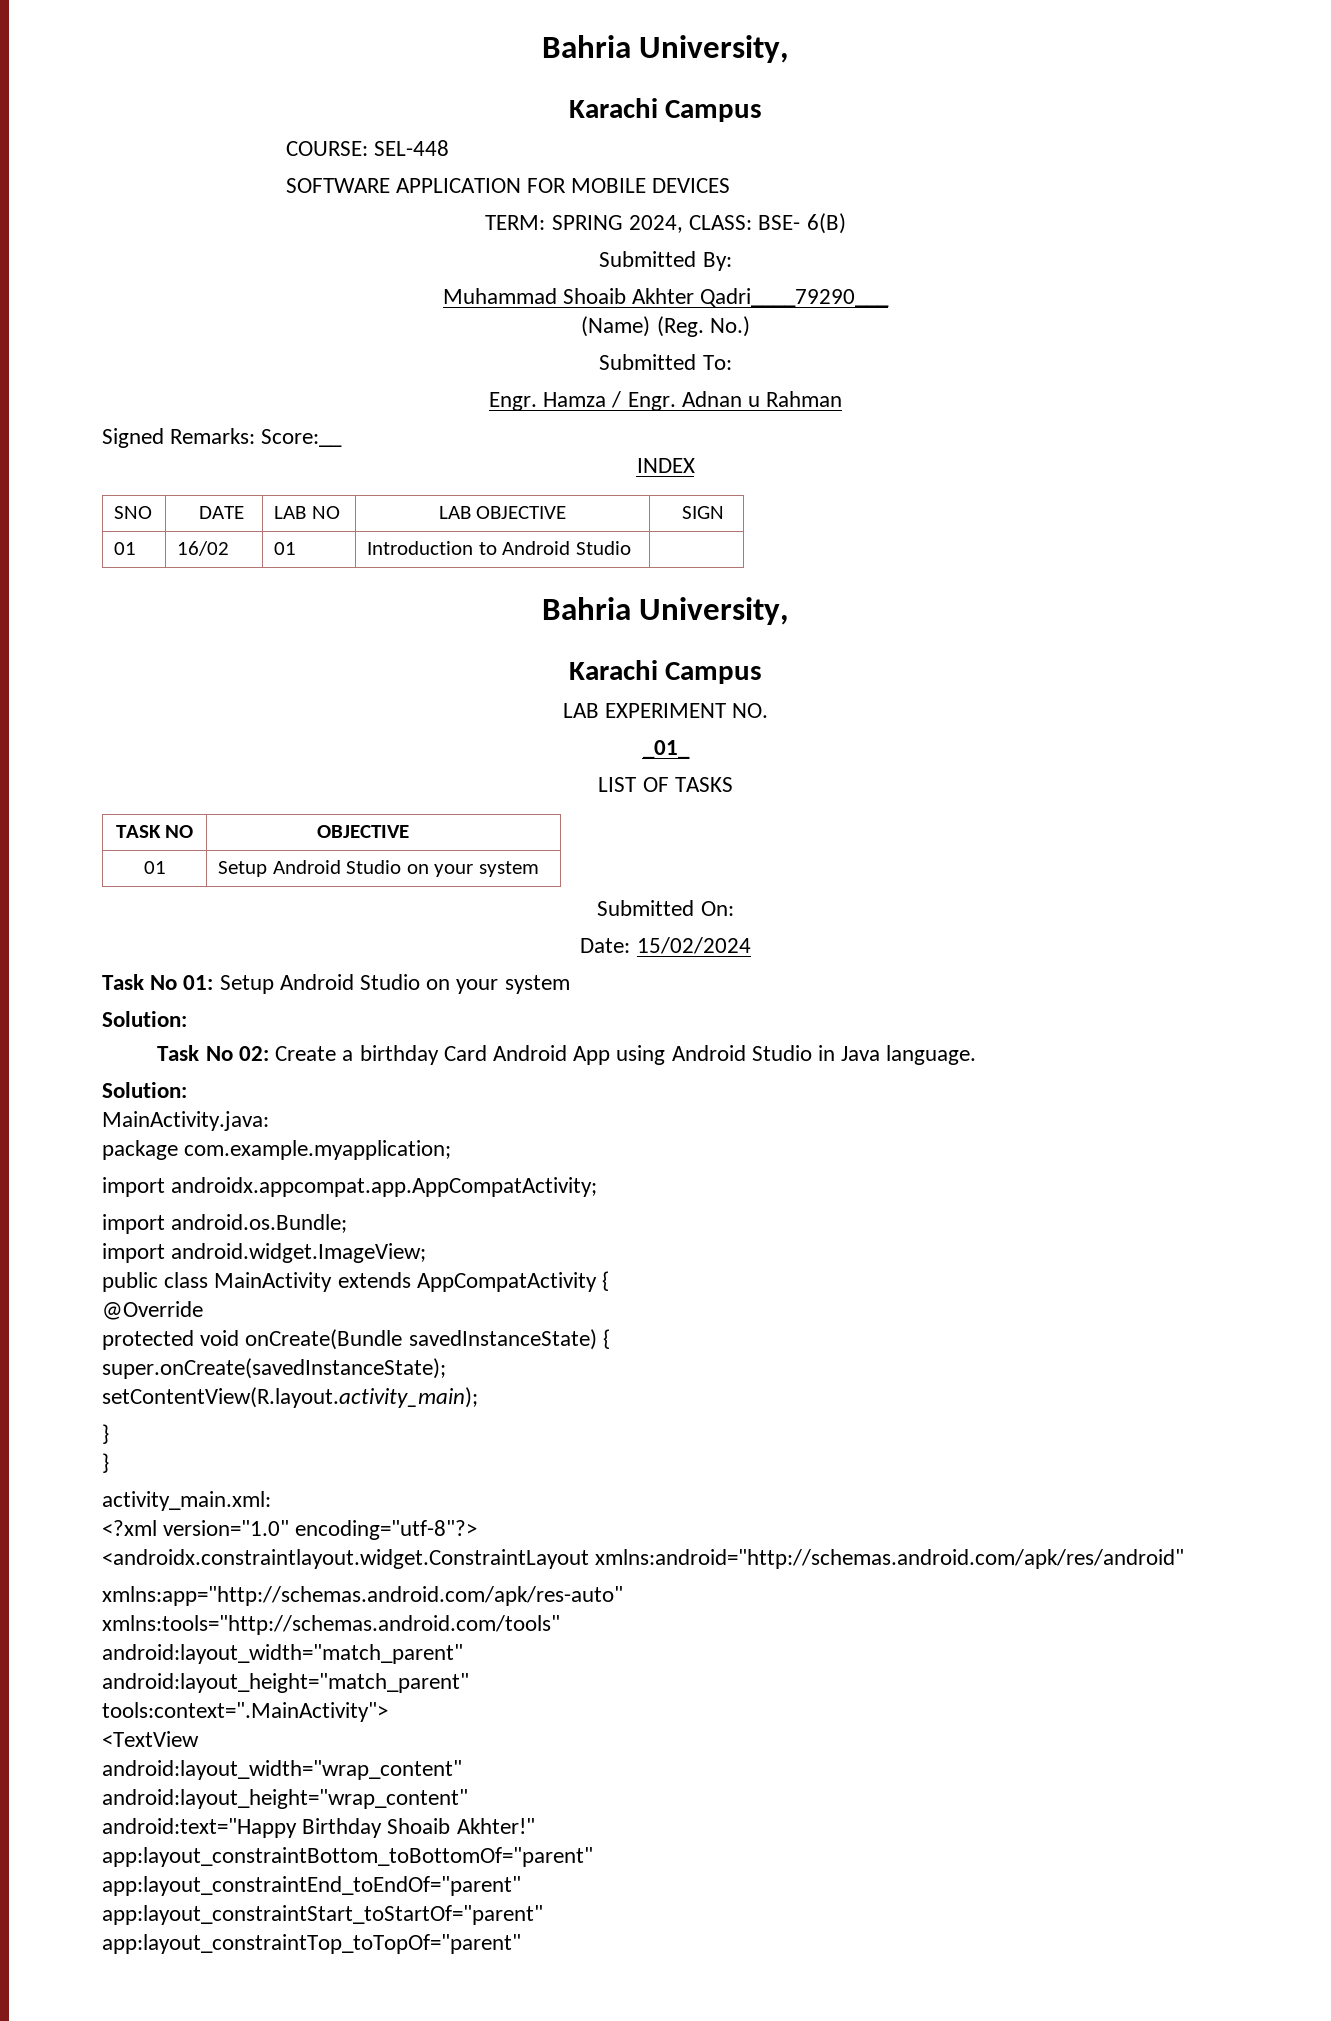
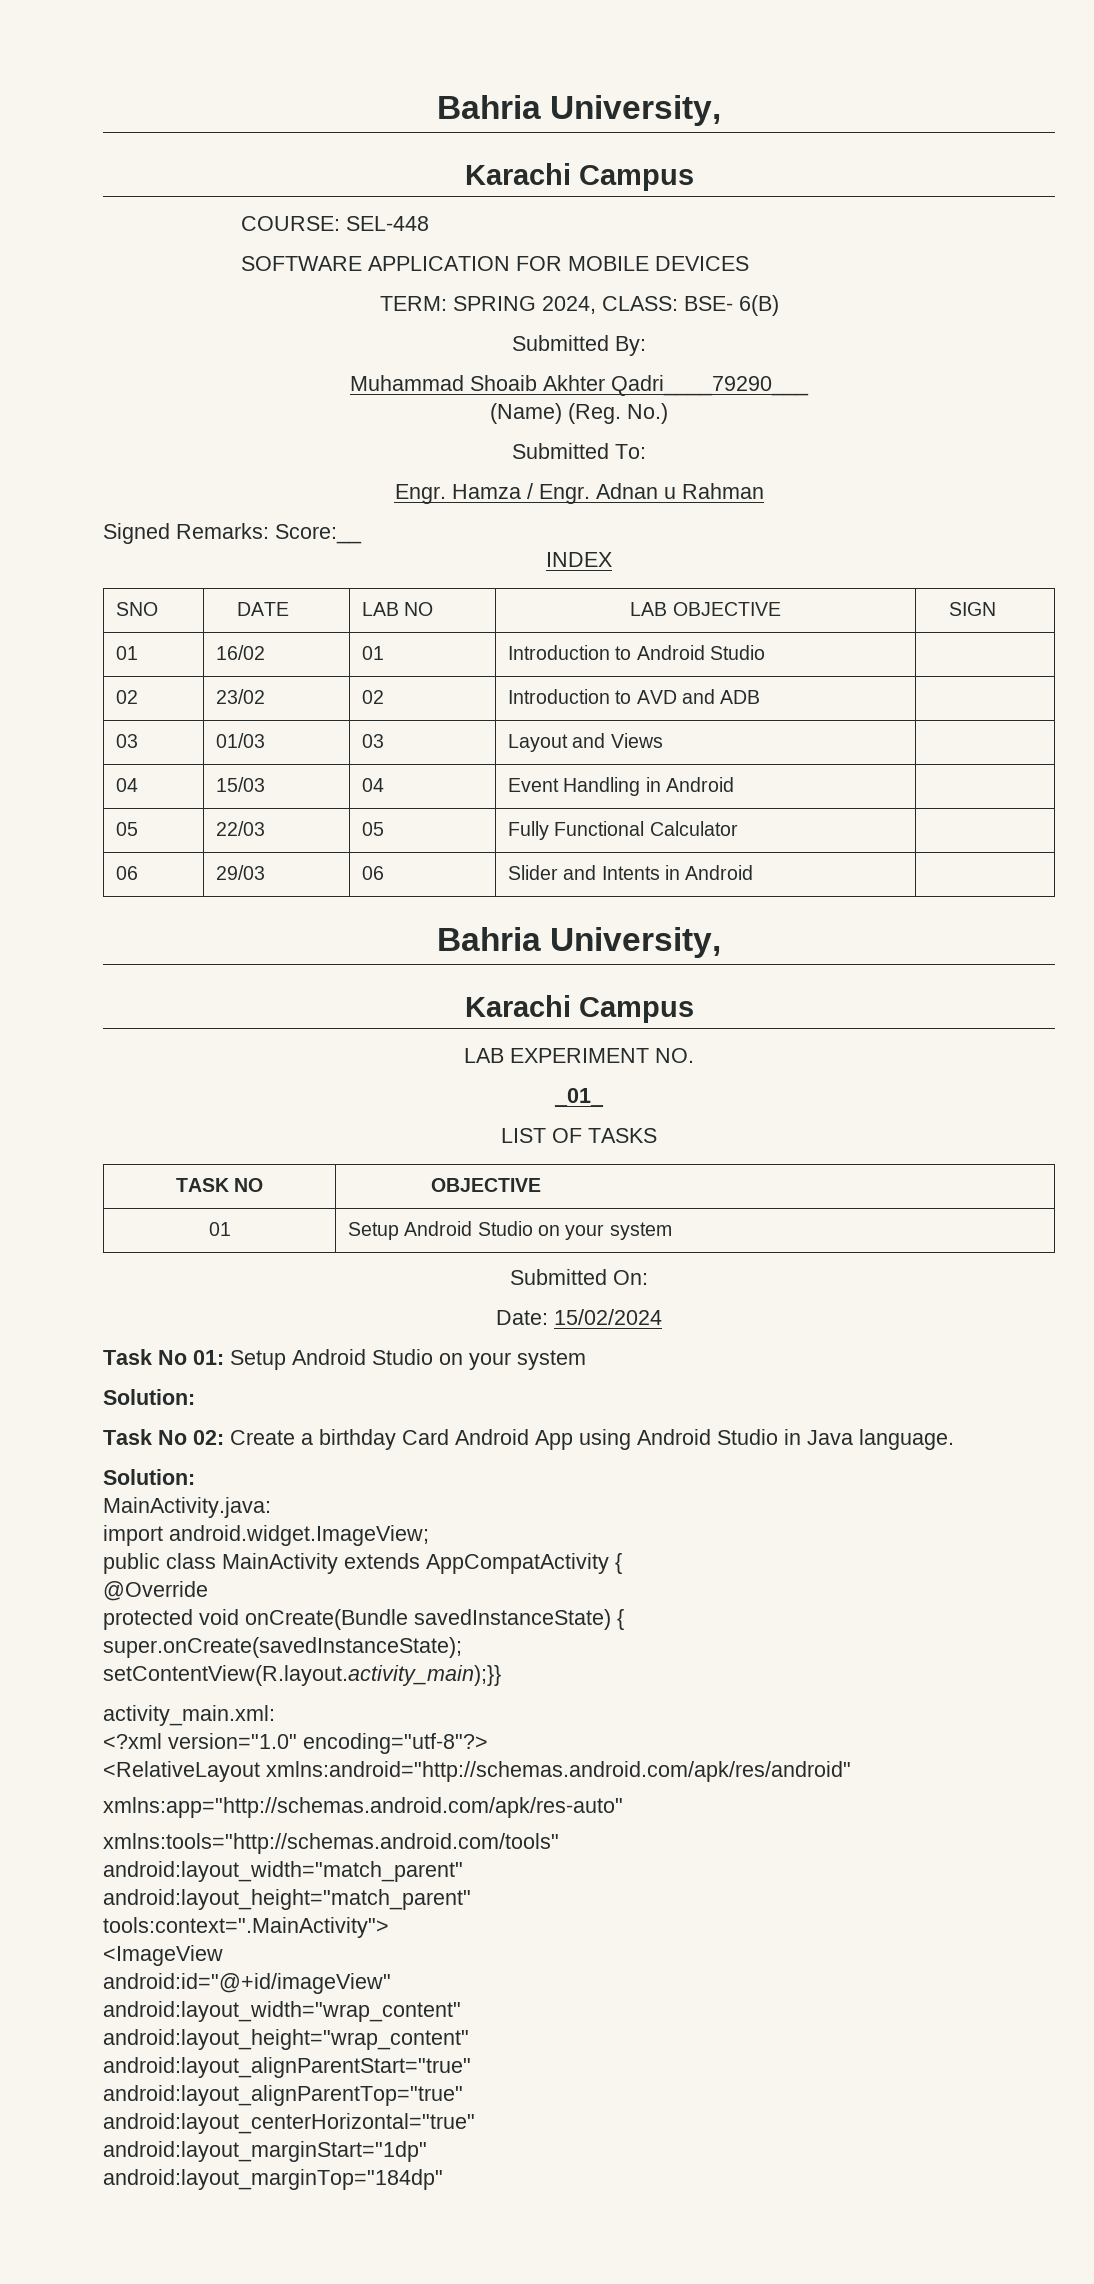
(631, 548) none -> [116,690,139,704] [216,689,266,704] [362,690,385,704] [508,689,761,704] [116,734,139,748] [216,733,266,748] [362,734,385,748] [508,733,663,752] [116,778,139,792] [216,777,266,792] [362,778,385,792] [508,777,734,796] [116,822,139,836] [216,821,266,836] [362,822,385,836] [508,821,738,840] [116,866,139,880] [216,865,266,880] [362,866,385,880] [508,865,754,880] // 02 | 23/02 | 02 | Introduction to AVD and ADB | // 03 | 01/03 | 03 | Layout and Views | // 04 | 15/03 | 04 | Event Handling in Android | // 05 | 22/03 | 05 | Fully Functional Calculator | // 06 | 29/03 | 06 | Slider and Intents in Android |
[102,1140,452,1160] [102,1177,598,1197] [102,1214,348,1234] // package com.example.myapplication; // import androidx.appcompat.app.AppCompatActivity; // import android.os.Bundle; -> (271, 1507) none
[102,1387,478,1408] [102,1424,109,1444] [102,1453,109,1473] setContentView(R.layout.activity_main); // } // } -> [103,1665,501,1686] setContentView(R.layout.activity_main);}}
[102,1549,589,1569] <androidx.constraintlayout.widget.ConstraintLayout -> [103,1761,260,1782] <RelativeLayout
[102,1731,199,1747] <TextView -> [103,1945,223,1966] [103,1973,391,1994] <ImageView // android:id="@+id/imageView"
[102,1818,535,1838] [102,1847,593,1867] [102,1876,521,1896] [102,1905,543,1925] [102,1934,521,1954] android:text="Happy Birthday Shoaib Akhter!" // app:layout_constraintBottom_toBottomOf="parent" // app:layout_constraintEnd_toEndOf="parent" // app:layout_constraintStart_toStartOf="parent" // app:layout_constraintTop_toTopOf="parent" -> [103,2057,471,2078] [103,2085,463,2106] [103,2113,475,2134] [103,2141,427,2162] [103,2169,443,2190] android:layout_alignParentStart="true" // android:layout_alignParentTop="true" // android:layout_centerHorizontal="true" // android:layout_marginStart="1dp" // android:layout_marginTop="184dp"

